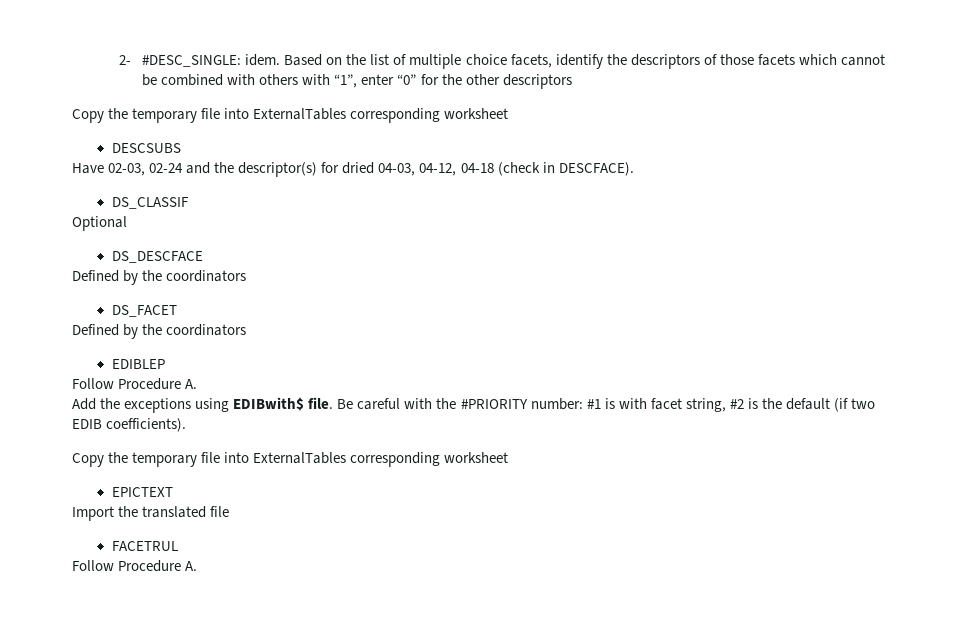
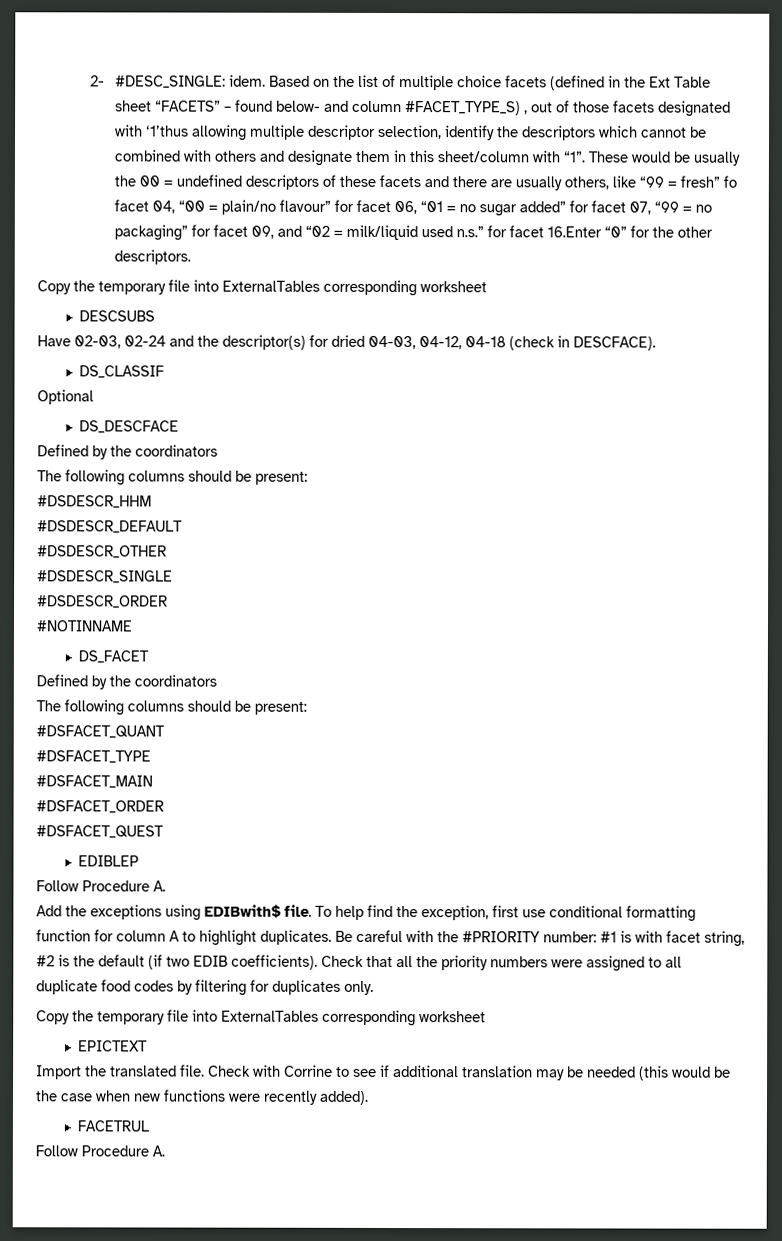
[510,54,795,69] facets, identify the descriptors of those facets -> [505,75,712,91] [115,99,732,117] [115,124,597,141] facets (defined in the Ext Table sheet “FACETS” – found below- and column #FACET_TYPE_S) , out of those facets designated with ‘1’thus allowing multiple descriptor selection, identify the descriptors
[302,74,395,88] with “1”, enter -> [259,149,741,166] [114,174,738,191] [114,199,713,217] [114,224,603,241] and designate them in this sheet/column with “1”. These would be usually the 00 = undefined descriptors of these facets and there are usually others, like “99 = fresh” fo facet 04, “00 = plain/no flavour” for facet 06, “01 = no sugar added” for facet 07, “99 = no packaging” for facet 09, and “02 = milk/liquid used n.s.” for facet 16.Enter
[502,74,572,89] descriptors -> [114,249,192,265] descriptors.
(247, 276) none -> [37,469,308,486] [37,495,152,509] [37,520,183,534] [37,545,167,559] [37,570,173,584] [37,595,168,609] [36,620,132,632] // The following columns should be present: // #DSDESCR_HHM // #DSDESCR_DEFAULT // #DSDESCR_OTHER // #DSDESCR_SINGLE // #DSDESCR_ORDER // #NOTINNAME
(247, 330) none -> [36,699,307,716] [36,725,165,739] [36,750,151,764] [36,775,153,789] [36,800,164,814] [36,825,164,839] // The following columns should be present: // #DSFACET_QUANT // #DSFACET_TYPE // #DSFACET_MAIN // #DSFACET_ORDER // #DSFACET_QUEST
(334, 403) none -> [315,904,696,922] [36,929,332,946] To help find the exception, first use conditional formatting function for column A to highlight duplicates.
(187, 425) none -> [321,955,682,972] [36,979,374,996] Check that all the priority numbers were assigned to all duplicate food codes by filtering for duplicates only.
[210,506,230,517] file -> [180,1064,731,1081] [35,1089,369,1105] file. Check with Corrine to see if additional translation may be needed (this would be the case when new functions were recently added).

